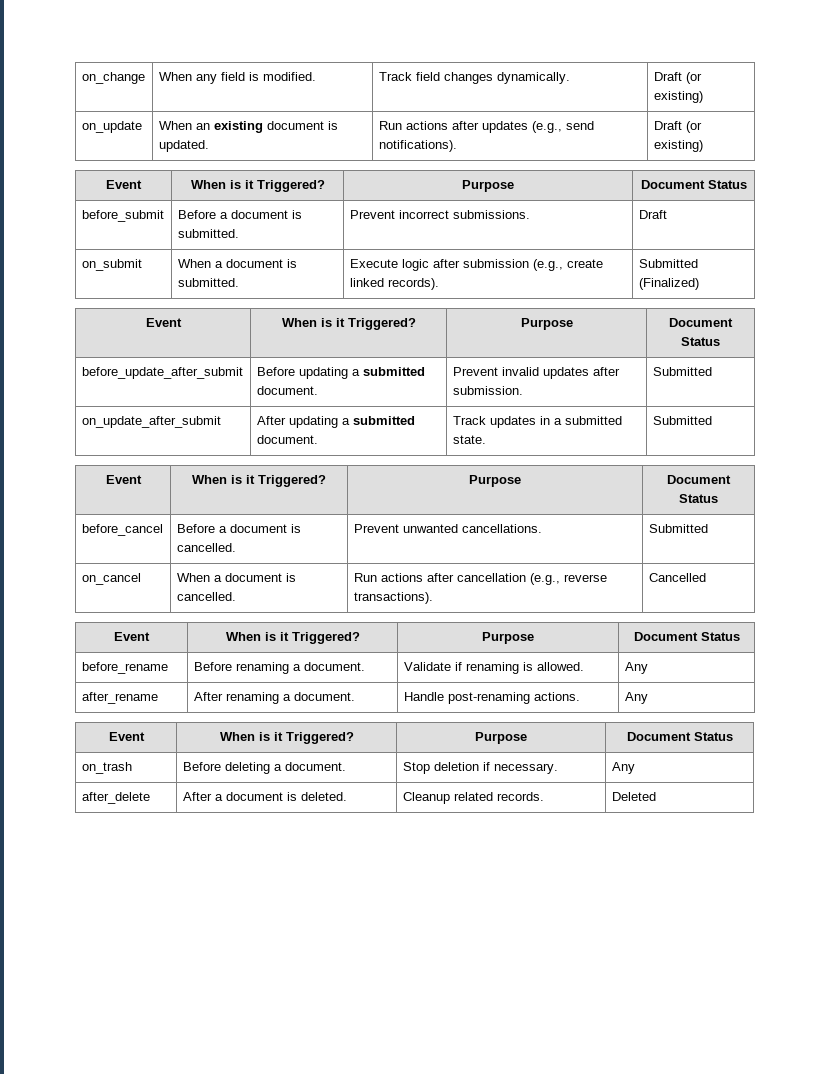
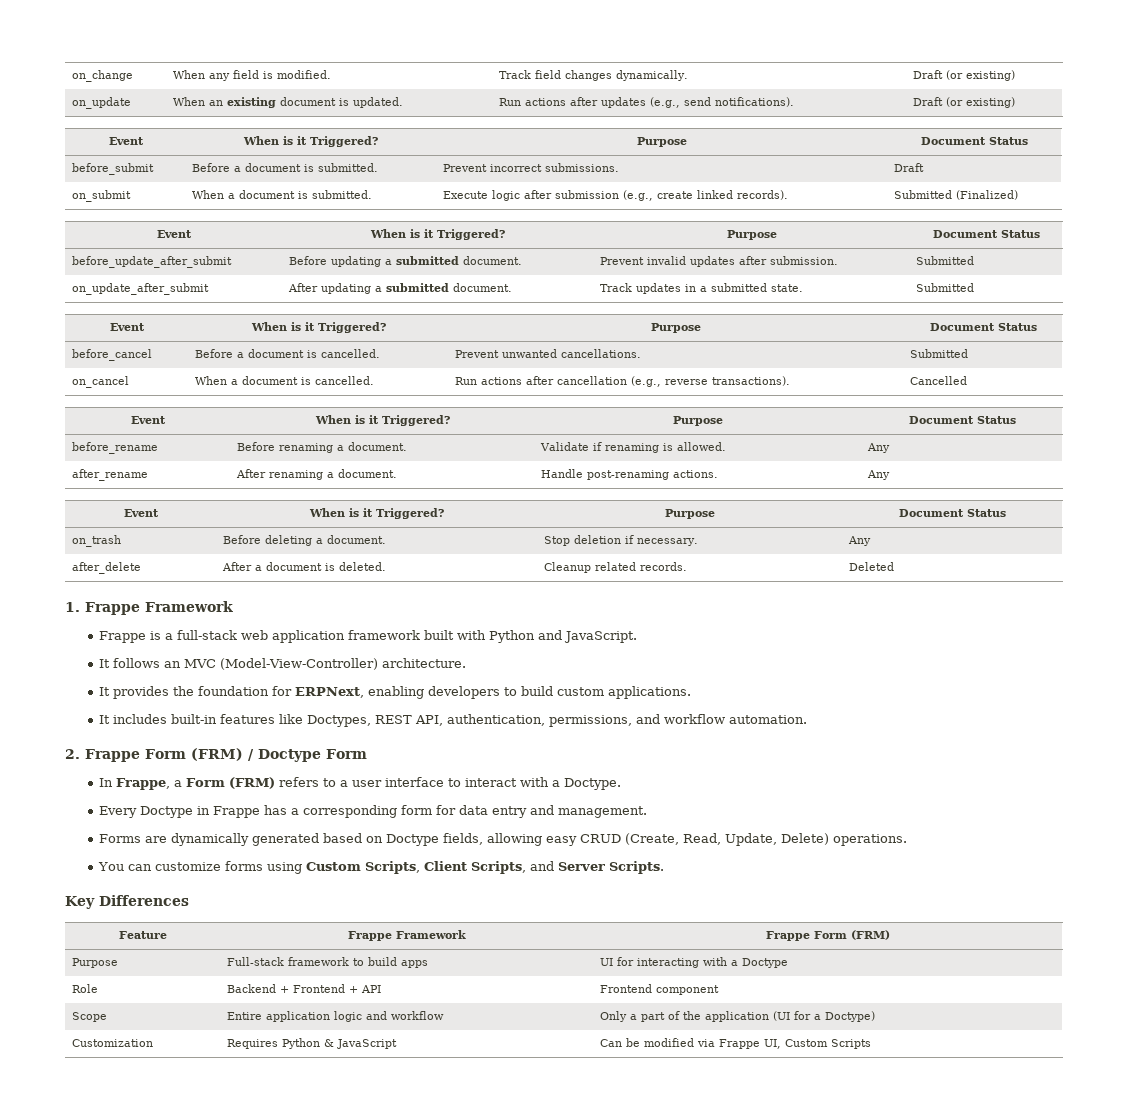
(656, 796) none -> [65,601,233,615] [98,630,637,643] [98,658,466,670] [98,686,691,699] [98,714,807,727] [65,748,367,762] [98,777,621,790] [98,805,647,818] [98,833,907,846] [97,861,664,874] [65,895,189,909] [119,931,167,939] [348,930,466,941] [766,930,891,941] [71,958,118,968] [226,957,428,968] [599,957,788,968] [71,984,98,993] [226,984,381,993] [599,984,719,995] [71,1012,107,1022] [226,1011,444,1022] [599,1011,875,1022] [71,1039,153,1047] [226,1038,397,1049] [599,1038,871,1049] // 1. Frappe Framework // Frappe is a full-stack web application framework built with Python and JavaScript. // It follows an MVC (Model-View-Controller) architecture. // It provides the foundation for ERPNext, enabling developers to build custom applications. // It includes built-in features like Doctypes, REST API, authentication, permissions, and workflow automation. // 2. Frappe Form (FRM) / Doctype Form // In Frappe, a Form (FRM) refers to a user interface to interact with a Doctype. // Every Doctype in Frappe has a corresponding form for data entry and management. // Forms are dynamically generated based on Doctype fields, allowing easy CRUD (Create, Read, Update, Delete) operations. // You can customize forms using Custom Scripts, Client Scripts, and Server Scripts. // Key Differences // Feature | Frappe Framework | Frappe Form (FRM) // Purpose | Full-stack framework to build apps | UI for interacting with a Doctype // Role | Backend + Frontend + API | Frontend component // Scope | Entire application logic and workflow | Only a part of the application (UI for a Doctype) // Customization | Requires Python & JavaScript | Can be modified via Frappe UI, Custom Scripts

